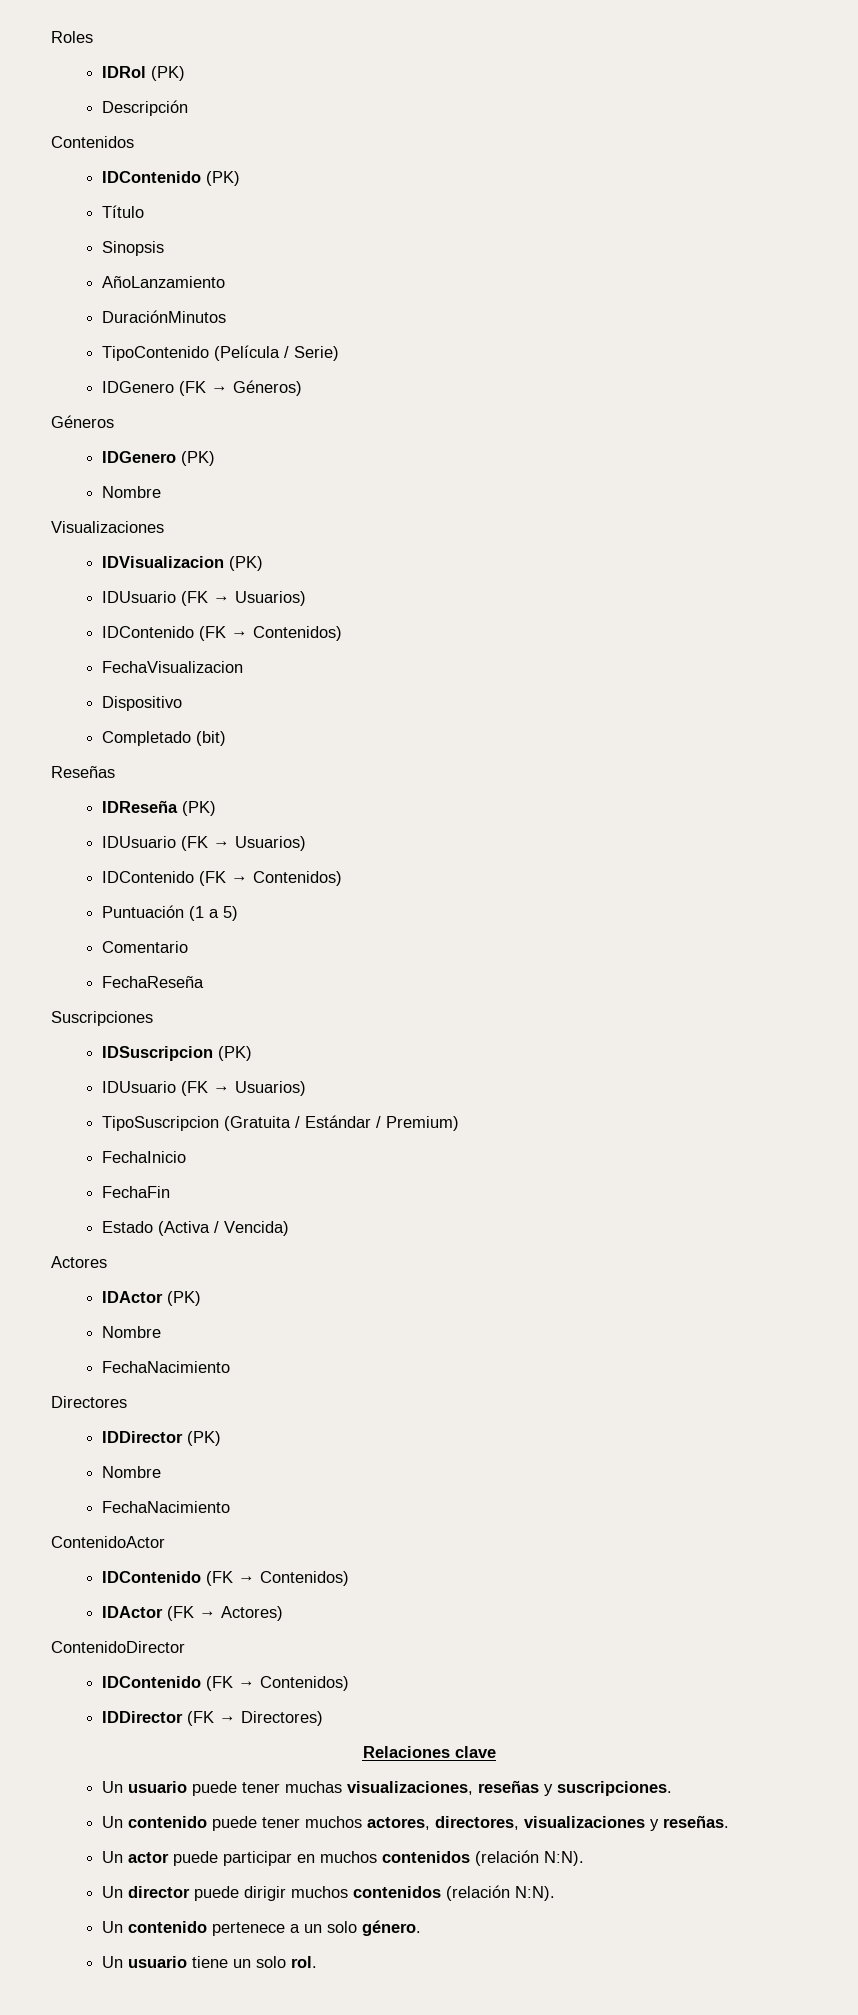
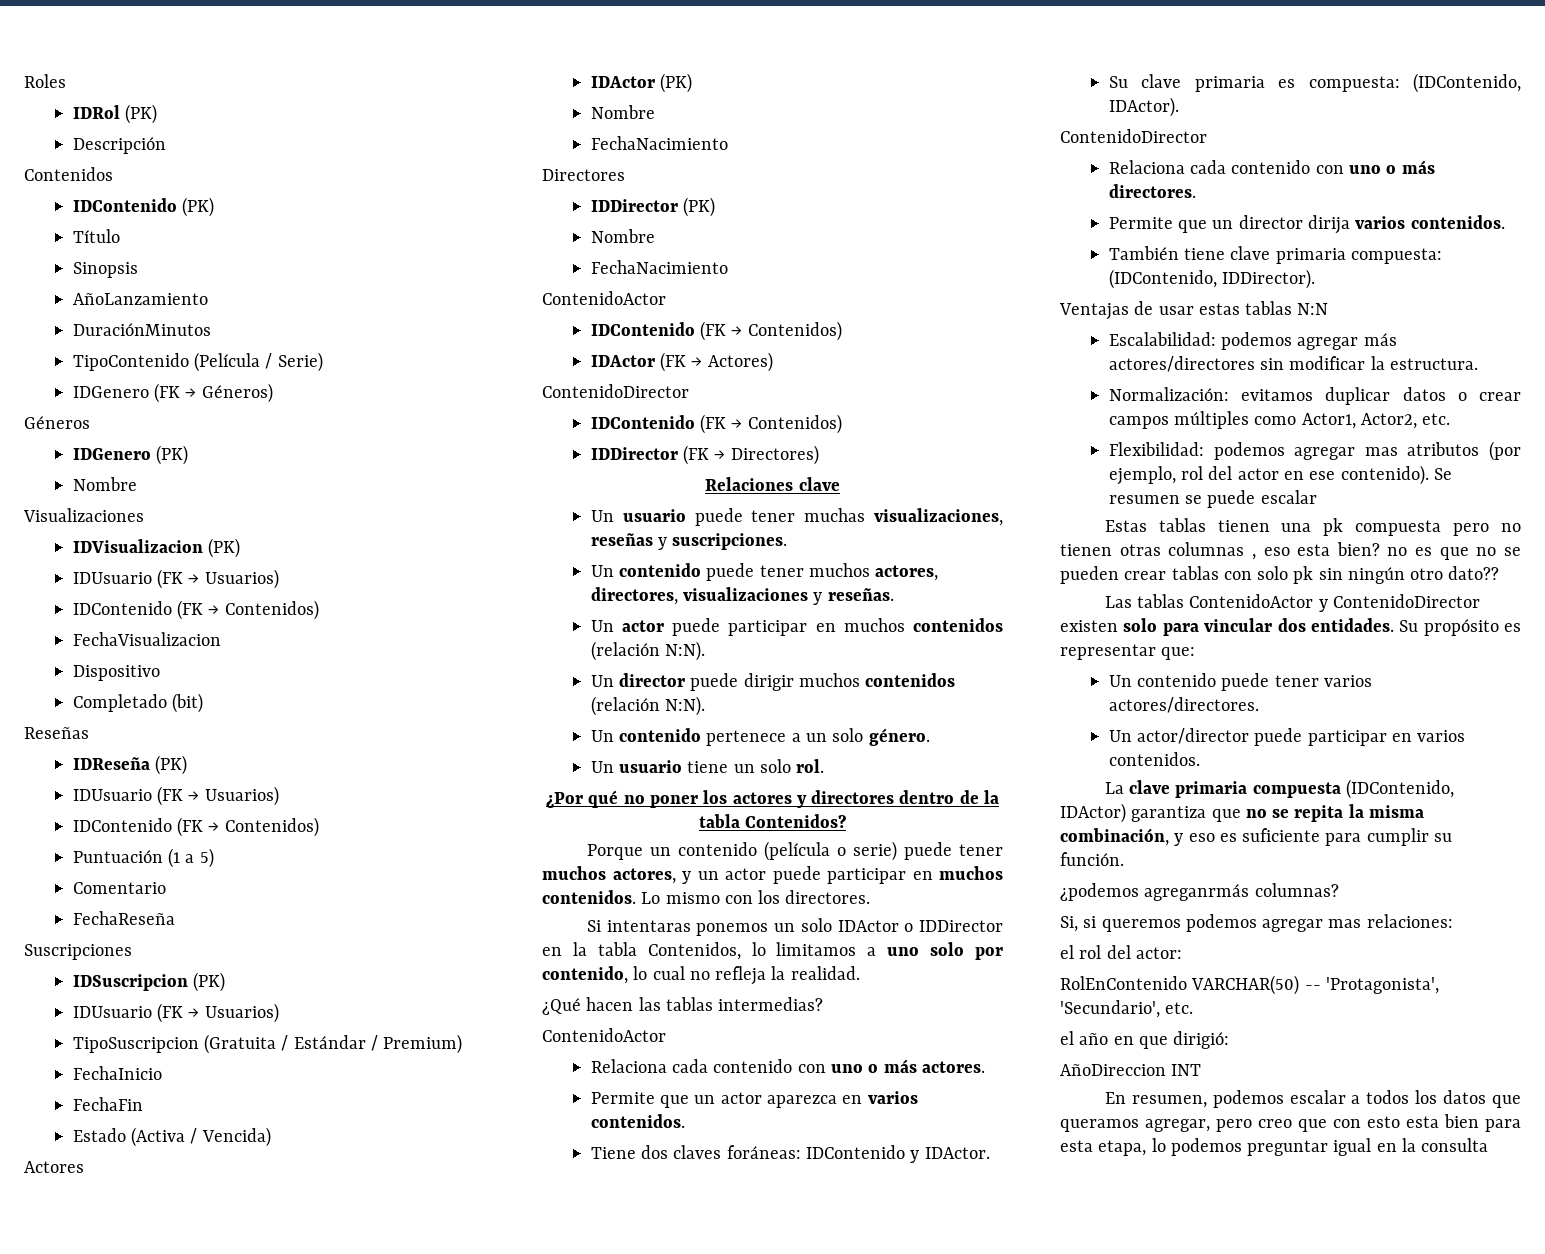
(317, 1962) none -> [546,790,999,808] [698,814,847,828] [586,841,1003,861] [542,866,1003,884] [542,890,871,904] [586,918,1003,936] [542,942,1004,960] [542,966,860,985] [542,997,824,1015] [542,1028,666,1042] [590,1059,985,1073] [590,1091,918,1108] [590,1114,685,1128] [590,1145,990,1163] [1108,73,1521,93] [1108,97,1179,117] [1060,129,1207,143] [1108,160,1435,174] [1108,184,1196,198] [1108,215,1505,234] [1108,246,1443,264] [1108,269,1316,289] [1059,301,1329,320] [1108,332,1397,350] [1108,356,1479,372] [1108,387,1521,405] [1108,411,1451,429] [1108,441,1521,461] [1108,465,1452,485] [1108,490,1317,508] [1104,518,1521,536] [1060,542,1521,560] [1060,566,1500,584] [1104,594,1480,612] [1060,618,1521,636] [1060,644,1196,660] [1108,673,1373,691] [1108,697,1259,713] [1108,728,1466,746] [1108,752,1200,766] [1104,779,1454,799] [1060,803,1424,823] [1060,828,1452,846] [1060,852,1124,866] [1060,883,1339,901] [1060,914,1453,932] [1060,945,1182,959] [1060,975,1439,995] [1060,1000,1194,1018] [1060,1031,1230,1049] [1060,1064,1202,1076] [1104,1090,1521,1108] [1060,1114,1521,1132] [1060,1138,1489,1156] // ¿Por qué no poner los actores y directores dentro de la tabla Contenidos? // Porque un contenido (película o serie) puede tener muchos actores, y un actor puede participar en muchos contenidos. Lo mismo con los directores. // Si intentaras ponemos un solo IDActor o IDDirector en la tabla Contenidos, lo limitamos a uno solo por contenido, lo cual no refleja la realidad. // ¿Qué hacen las tablas intermedias? // ContenidoActor // Relaciona cada contenido con uno o más actores. // Permite que un actor aparezca en varios contenidos. // Tiene dos claves foráneas: IDContenido y IDActor. // Su clave primaria es compuesta: (IDContenido, IDActor). // ContenidoDirector // Relaciona cada contenido con uno o más directores. // Permite que un director dirija varios contenidos. // También tiene clave primaria compuesta: (IDContenido, IDDirector). // Ventajas de usar estas tablas N:N // Escalabilidad: podemos agregar más actores/directores sin modificar la estructura. // Normalización: evitamos duplicar datos o crear campos múltiples como Actor1, Actor2, etc. // Flexibilidad: podemos agregar mas atributos (por ejemplo, rol del actor en ese contenido). Se resumen se puede escalar // Estas tablas tienen una pk compuesta pero no tienen otras columnas , eso esta bien? no es que no se pueden crear tablas con solo pk sin ningún otro dato?? // Las tablas ContenidoActor y ContenidoDirector existen solo para vincular dos entidades. Su propósito es representar que: // Un contenido puede tener varios actores/directores. // Un actor/director puede participar en varios contenidos. // La clave primaria compuesta (IDContenido, IDActor) garantiza que no se repita la misma combinación, y eso es suficiente para cumplir su función. // ¿podemos agreganrmás columnas? // Si, si queremos podemos agregar mas relaciones: // el rol del actor: // RolEnContenido VARCHAR(50) -- 'Protagonista', 'Secundario', etc. // el año en que dirigió: // AñoDireccion INT // En resumen, podemos escalar a todos los datos que queramos agregar, pero creo que con esto esta bien para esta etapa, lo podemos preguntar igual en la consulta

